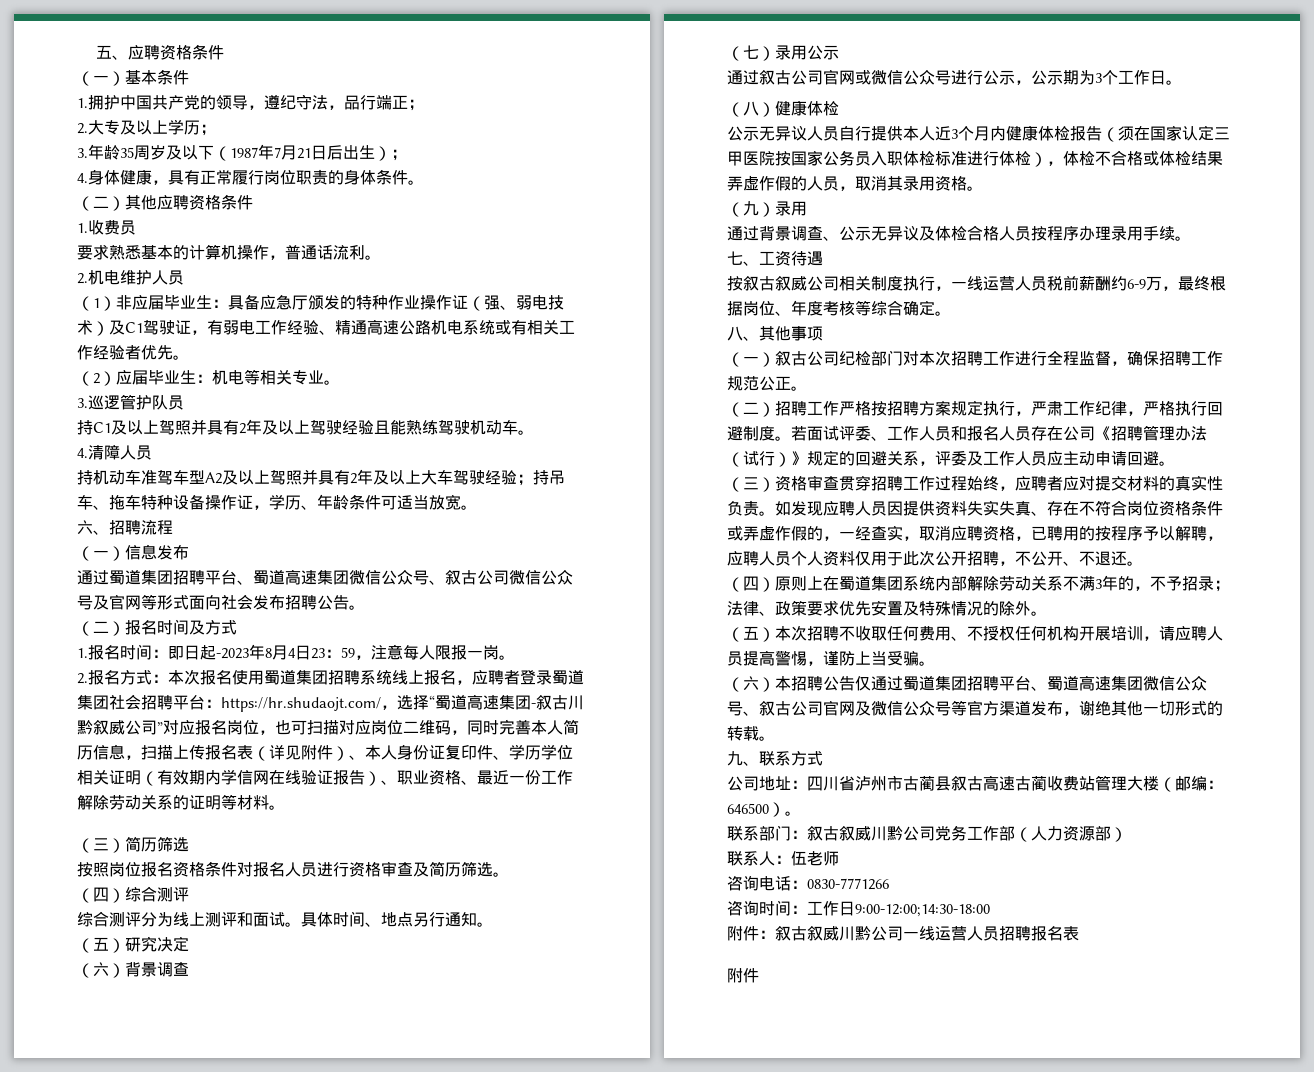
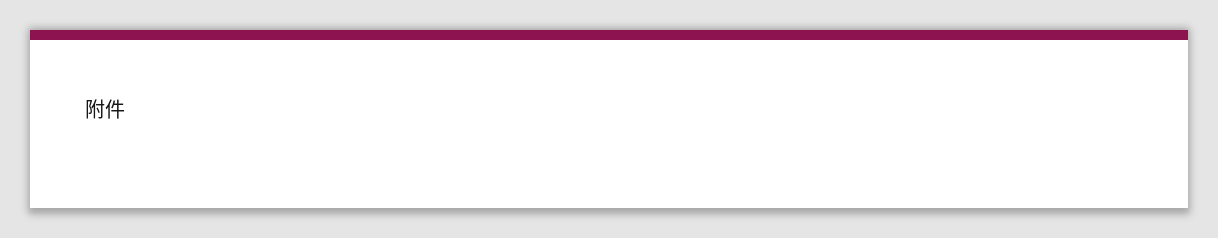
[96,44,225,60] [77,69,189,86] [77,94,424,111] [77,119,216,136] [77,144,407,161] [77,169,424,185] [77,194,253,211] [77,220,136,235] [77,244,381,260] [77,270,184,285] [77,294,564,311] [77,319,575,336] [77,345,189,360] [77,369,340,386] [77,394,184,410] [77,419,534,435] [77,444,152,460] [77,469,565,486] [77,494,477,510] [77,520,173,535] [77,544,189,561] [77,569,573,585] [77,594,365,610] [77,619,237,636] [77,644,515,660] [77,669,584,685] [77,694,584,712] [77,719,579,735] [77,744,573,761] [77,769,573,786] [77,794,285,810] [77,836,189,853] [77,861,509,877] [77,886,189,903] [77,911,493,927] [77,936,189,953] [77,962,189,978] [727,45,839,61] [727,69,1182,85] [727,100,839,117] [727,125,1230,142] [727,150,1223,167] [727,175,983,191] [727,201,807,217] [727,225,1191,241] [727,251,823,266] [727,275,1226,291] [727,300,951,316] [727,326,823,341] [727,350,1223,367] [727,376,807,391] [727,400,1223,417] [727,425,1207,441] [727,450,1175,467] [727,475,1223,492] [727,500,1223,516] [727,525,1223,541] [727,550,1143,566] [727,575,1230,592] [727,600,1047,616] [727,625,1223,642] [727,650,935,666] [727,675,1207,692] [727,700,1223,716] [727,726,775,741] [727,751,823,766] [727,775,1223,792] [727,802,801,817] [727,825,1127,842] [727,851,839,866] [727,875,889,891] [727,900,990,917] [727,925,1079,941] 五、应聘资格条件 // （一）基本条件 // 1.拥护中国共产党的领导，遵纪守法，品行端正； // 2.大专及以上学历； // 3.年龄35周岁及以下（1987年7月21日后出生）； // 4.身体健康，具有正常履行岗位职责的身体条件。 // （二）其他应聘资格条件 // 1.收费员 // 要求熟悉基本的计算机操作，普通话流利。 // 2.机电维护人员 // （1）非应届毕业生：具备应急厅颁发的特种作业操作证（强、弱电技术）及C1驾驶证，有弱电工作经验、精通高速公路机电系统或有相关工作经验者优先。 // （2）应届毕业生：机电等相关专业。 // 3.巡逻管护队员 // 持C1及以上驾照并具有2年及以上驾驶经验且能熟练驾驶机动车。 // 4.清障人员 // 持机动车准驾车型A2及以上驾照并具有2年及以上大车驾驶经验；持吊车、拖车特种设备操作证，学历、年龄条件可适当放宽。 // 六、招聘流程 // （一）信息发布 // 通过蜀道集团招聘平台、蜀道高速集团微信公众号、叙古公司微信公众号及官网等形式面向社会发布招聘公告。 // （二）报名时间及方式 // 1.报名时间：即日起-2023年8月4日23：59，注意每人限报一岗。 // 2.报名方式：本次报名使用蜀道集团招聘系统线上报名，应聘者登录蜀道集团社会招聘平台：https://hr.shudaojt.com/，选择“蜀道高速集团-叙古川黔叙威公司”对应报名岗位，也可扫描对应岗位二维码，同时完善本人简历信息，扫描上传报名表（详见附件）、本人身份证复印件、学历学位相关证明（有效期内学信网在线验证报告）、职业资格、最近一份工作解除劳动关系的证明等材料。 // （三）简历筛选 // 按照岗位报名资格条件对报名人员进行资格审查及简历筛选。 // （四）综合测评 // 综合测评分为线上测评和面试。具体时间、地点另行通知。 // （五）研究决定 // （六）背景调查 // （七）录用公示 // 通过叙古公司官网或微信公众号进行公示，公示期为3个工作日。 // （八）健康体检 // 公示无异议人员自行提供本人近3个月内健康体检报告（须在国家认定三甲医院按国家公务员入职体检标准进行体检），体检不合格或体检结果弄虚作假的人员，取消其录用资格。 // （九）录用 // 通过背景调查、公示无异议及体检合格人员按程序办理录用手续。 // 七、工资待遇 // 按叙古叙威公司相关制度执行，一线运营人员税前薪酬约6-9万，最终根据岗位、年度考核等综合确定。 // 八、其他事项 // （一）叙古公司纪检部门对本次招聘工作进行全程监督，确保招聘工作规范公正。 // （二）招聘工作严格按招聘方案规定执行，严肃工作纪律，严格执行回避制度。若面试评委、工作人员和报名人员存在公司《招聘管理办法（试行）》规定的回避关系，评委及工作人员应主动申请回避。 // （三）资格审查贯穿招聘工作过程始终，应聘者应对提交材料的真实性负责。如发现应聘人员因提供资料失实失真、存在不符合岗位资格条件或弄虚作假的，一经查实，取消应聘资格，已聘用的按程序予以解聘，应聘人员个人资料仅用于此次公开招聘，不公开、不退还。 // （四）原则上在蜀道集团系统内部解除劳动关系不满3年的，不予招录；法律、政策要求优先安置及特殊情况的除外。 // （五）本次招聘不收取任何费用、不授权任何机构开展培训，请应聘人员提高警惕，谨防上当受骗。 // （六）本招聘公告仅通过蜀道集团招聘平台、蜀道高速集团微信公众号、叙古公司官网及微信公众号等官方渠道发布，谢绝其他一切形式的转载。 // 九、联系方式 // 公司地址：四川省泸州市古蔺县叙古高速古蔺收费站管理大楼（邮编：646500）。 // 联系部门：叙古叙威川黔公司党务工作部（人力资源部） // 联系人：伍老师 // 咨询电话：0830-7771266 // 咨询时间：工作日9:00-12:00;14:30-18:00 // 附件：叙古叙威川黔公司一线运营人员招聘报名表 // -> (85, 109) none

